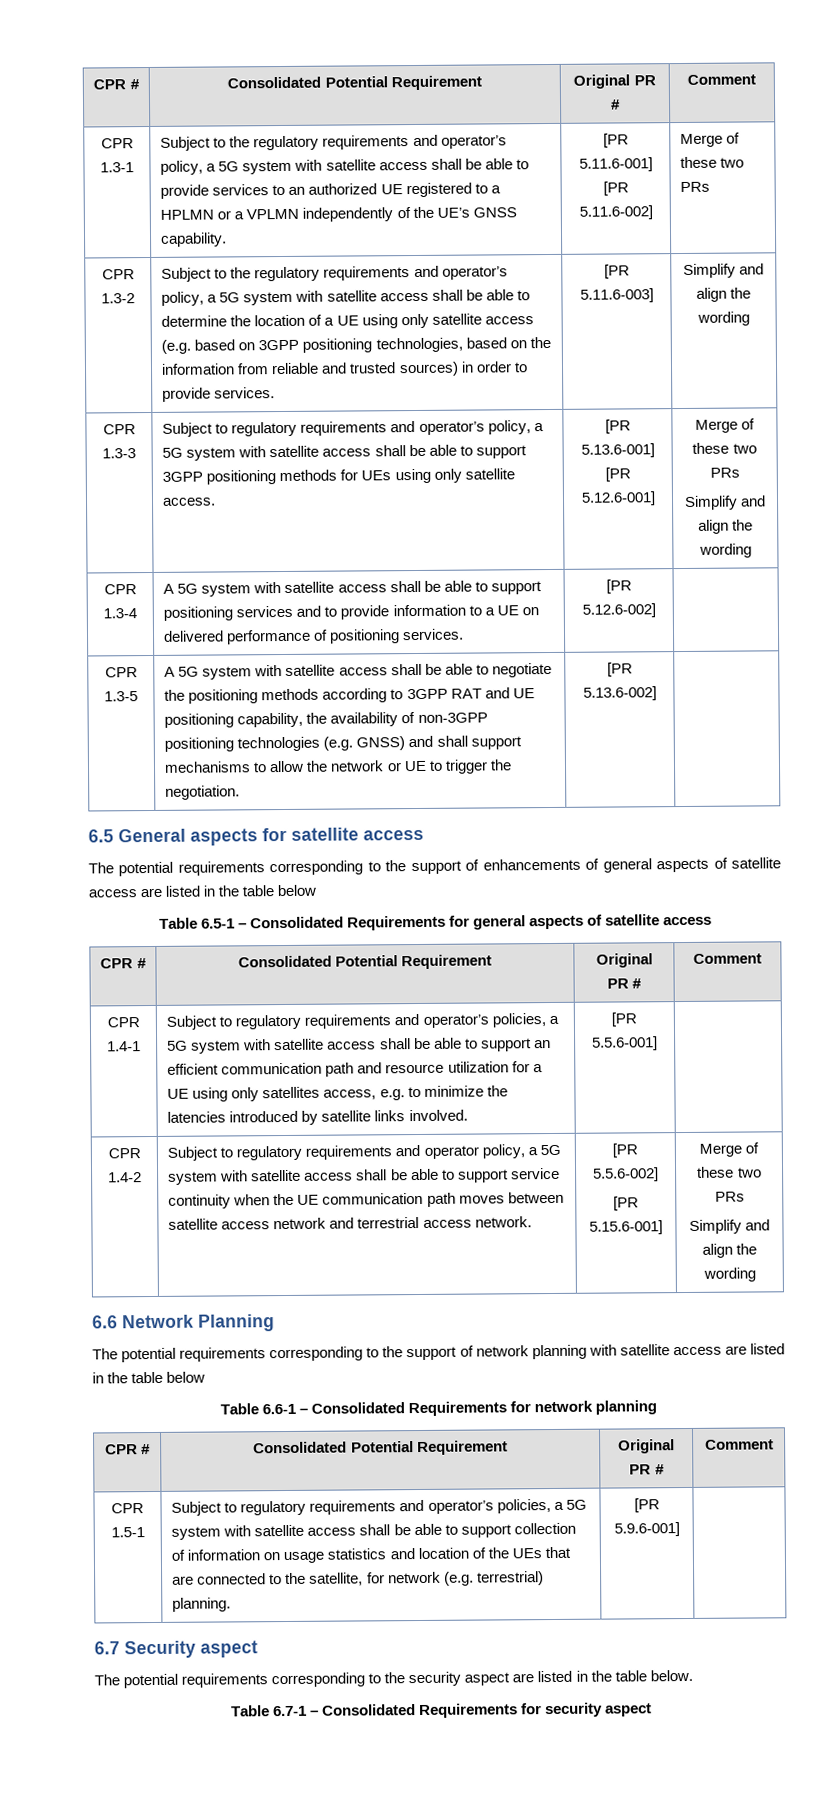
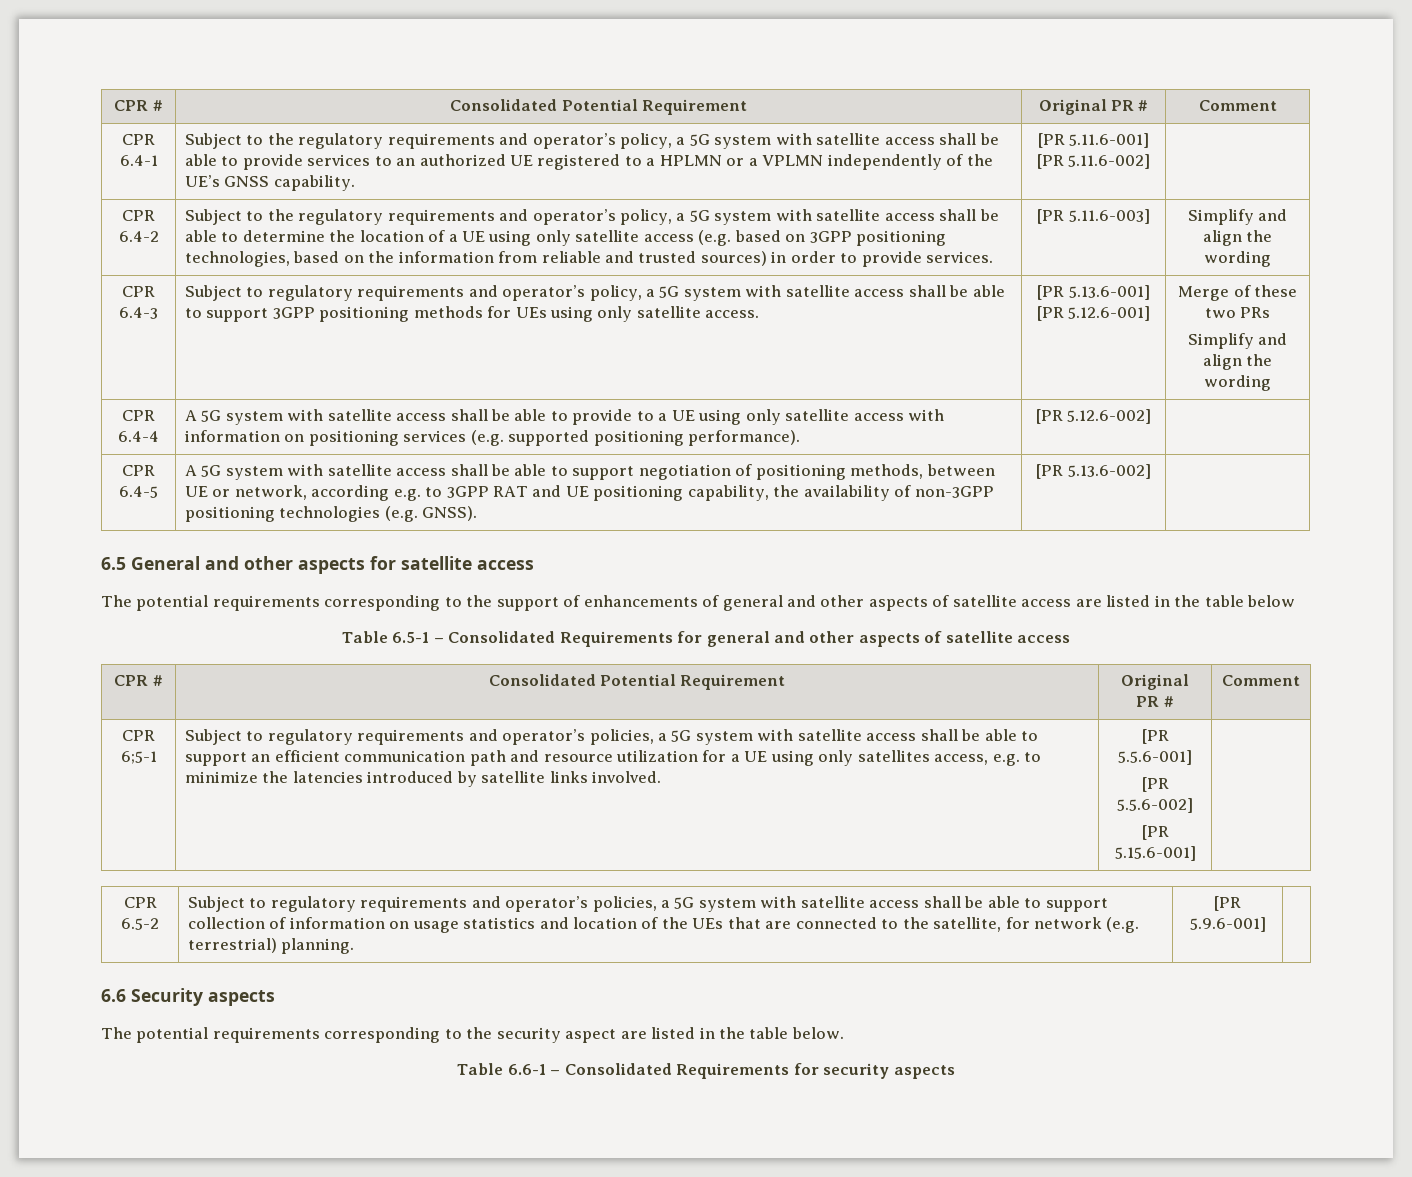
[100,162,134,173] 1.3-1 -> [119,155,158,166] 6.4-1
[680,132,741,148] [680,156,745,169] [680,181,711,193] [101,269,135,280] [101,293,135,304] Merge of these two PRs // CPR 1.3-2 -> [122,210,155,221] [118,231,159,242] // CPR 6.4-2
[102,448,136,459] 1.3-3 -> [119,307,158,319] 6.4-3
[103,608,137,619] 1.3-4 -> [118,431,159,442] [184,409,945,425] [184,430,801,446] [1035,409,1152,424] [122,465,155,476] [119,486,158,498] 6.4-4 | A 5G system with satellite access shall be able to provide to a UE using only satellite access with information on positioning services (e.g. supported positioning performance). | [PR 5.12.6-002] | // CPR 6.4-5
[163,604,539,621] [163,628,465,645] [605,579,632,594] [581,603,656,618] [104,667,138,678] [104,691,138,702] [164,662,552,680] [164,688,388,704] positioning services and to provide information to a UE on delivered performance of positioning services. | [PR 5.12.6-002] | // CPR 1.3-5 | A 5G system with satellite access shall be able to negotiate the positioning methods according -> [638,464,995,480] [184,485,421,501] negotiation of positioning methods, between UE or network, according e.g.
[356,735,522,751] [164,759,512,774] [165,785,241,800] GNSS) and shall support mechanisms to allow the network or UE to trigger the negotiation. -> [422,506,478,521] GNSS).
(186, 835) none -> [205,556,293,570] and other
(652, 865) none -> [787,595,865,607] and other
(527, 922) none -> [773,631,855,643] and other
[107,1041,141,1052] 1.4-1 -> [120,751,157,764] 6;5-1
[107,1148,141,1159] [108,1172,142,1183] [167,1144,561,1161] [168,1167,560,1185] [168,1191,564,1209] [168,1216,532,1230] [612,1143,638,1158] [593,1167,659,1182] [613,1196,639,1211] [589,1220,663,1235] [698,1142,760,1157] [697,1166,762,1178] [714,1191,745,1202] [688,1219,771,1234] [701,1243,758,1258] [702,1267,756,1282] [92,1314,275,1332] [92,1343,785,1363] [92,1371,206,1384] [219,1400,658,1417] [104,1444,152,1455] [253,1440,508,1456] [618,1439,675,1454] [629,1464,665,1475] [704,1439,774,1450] [111,1503,144,1514] [110,1527,145,1538] | // CPR 1.4-2 | Subject to regulatory requirements and operator policy, a 5G system with satellite access shall be able to support service continuity when the UE communication path moves between satellite access network and terrestrial access network. | [PR 5.5.6-002] // [PR 5.15.6-001] | Merge of these two PRs // Simplify and align the wording // 6.6 Network Planning // The potential requirements corresponding to the support of network planning with satellite access are listed in the table below // Table 6.6-1 – Consolidated Requirements for network planning // CPR # | Consolidated Potential Requirement | Original PR # | Comment // CPR 1.5-1 -> [1141,777,1169,792] [1117,798,1193,813] [1141,825,1169,840] [1114,846,1196,861] [123,897,157,908] [121,918,159,930] // [PR 5.5.6-002] // [PR 5.15.6-001] | // CPR 6.5-2
[94,1640,258,1659] 6.7 Security aspect -> [101,988,275,1006] 6.6 Security aspects
[272,1705,307,1717] 6.7-1 -> [507,1064,546,1075] 6.6-1
[605,1703,653,1717] aspect -> [893,1065,955,1079] aspects

